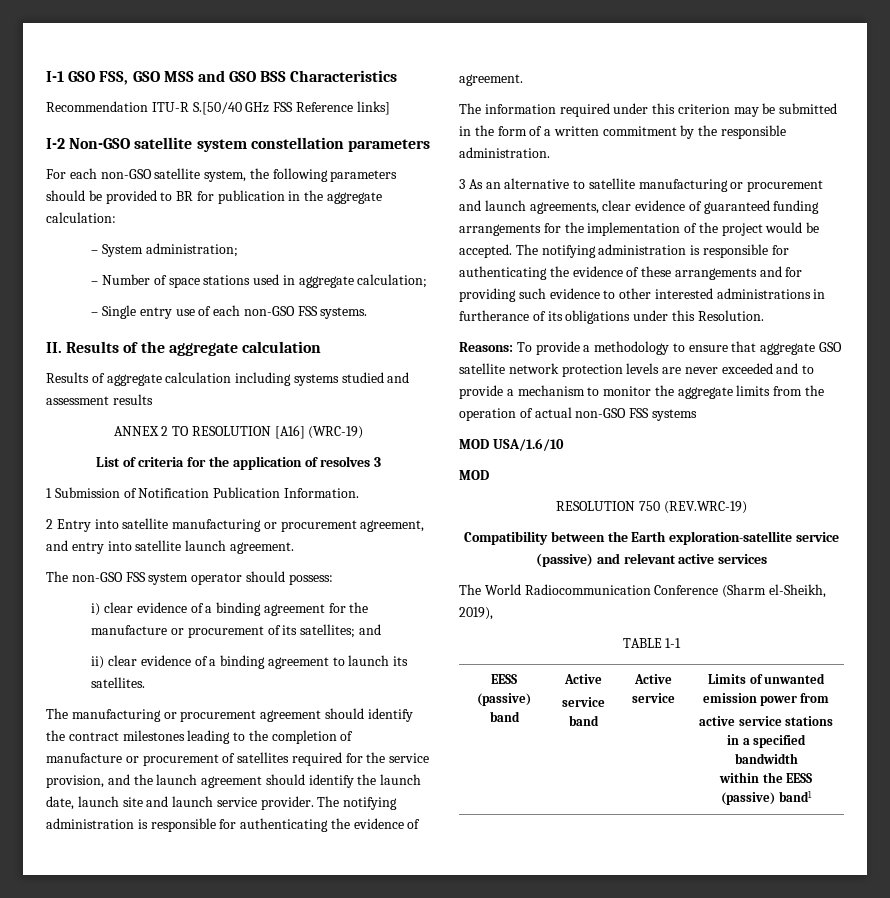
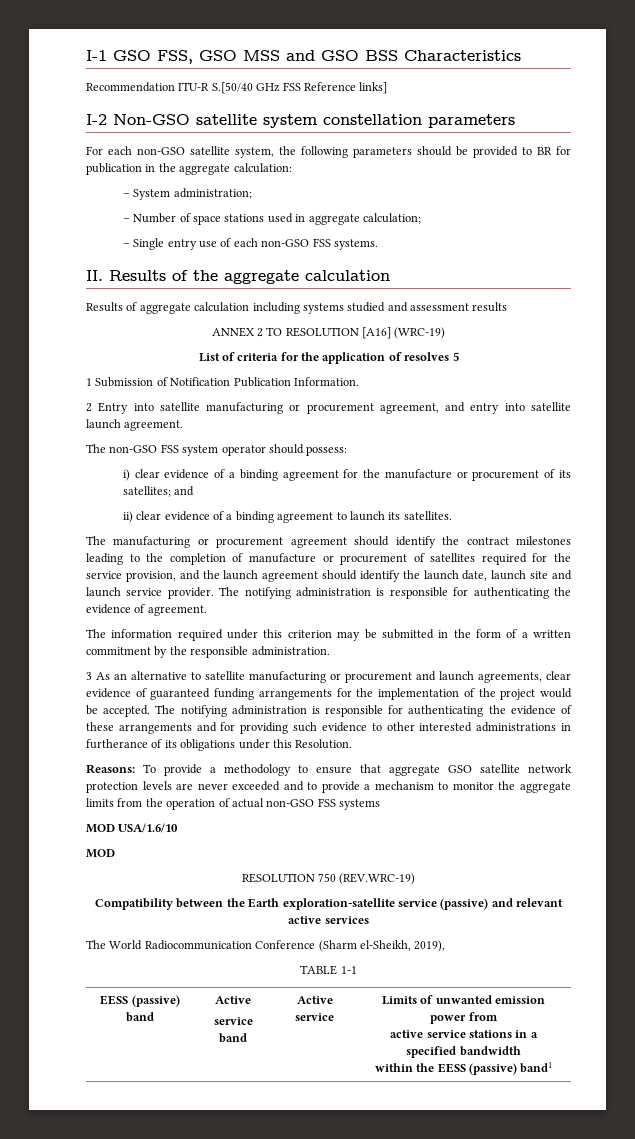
[374,457,382,467] 3 -> [452,352,459,361] 5

